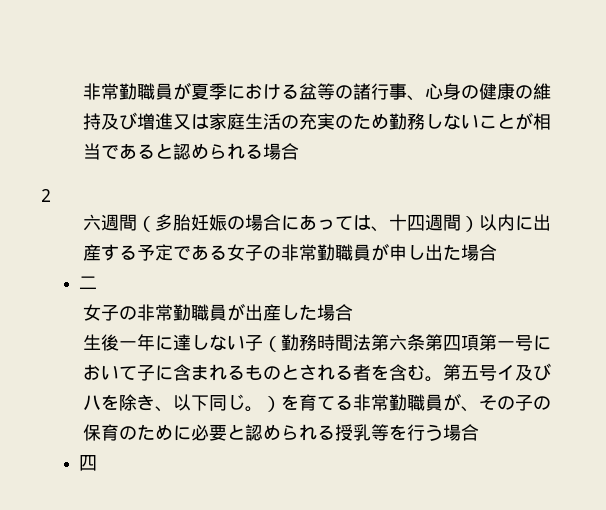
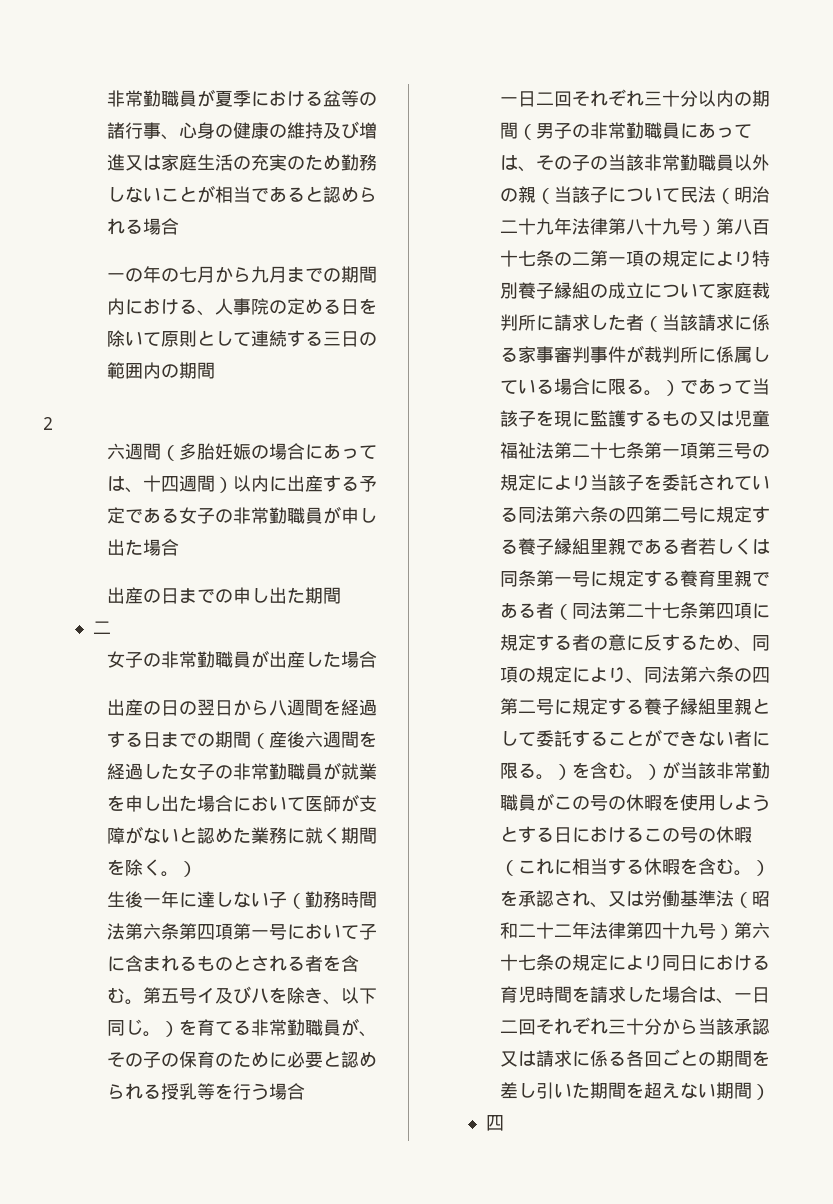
(300, 151) none -> [106,266,377,283] [106,298,377,316] [106,330,377,347] [106,362,215,379] // 一の年の七月から九月までの期間内における、人事院の定める日を除いて原則として連続する三日の範囲内の期間
(498, 252) none -> [106,587,341,604] // 出産の日までの申し出た期間
(354, 312) none -> [106,699,377,716] [106,731,377,749] [106,762,377,780] [106,794,377,812] [106,826,377,844] [106,859,197,877] // 出産の日の翌日から八週間を経過する日までの期間（産後六週間を経過した女子の非常勤職員が就業を申し出た場合において医師が支障がないと認めた業務に就く期間を除く。）
(480, 432) none -> [499,89,770,107] [499,122,752,140] [499,154,770,172] [499,186,770,204] [499,218,770,236] [499,250,770,267] [499,282,770,299] [499,314,770,332] [499,345,770,363] [499,378,770,396] [499,410,770,427] [499,442,770,459] [499,474,770,491] [499,506,770,523] [499,538,770,555] [499,570,770,587] [499,602,770,620] [499,634,770,652] [499,666,770,684] [499,698,770,715] [499,729,770,747] [499,761,770,780] [499,793,770,811] [499,826,752,843] [499,858,770,876] [499,890,770,908] [499,922,770,940] [499,954,770,971] [499,986,770,1004] [499,1017,770,1035] [499,1049,770,1067] [499,1082,770,1100] // 一日二回それぞれ三十分以内の期間（男子の非常勤職員にあっては、その子の当該非常勤職員以外の親（当該子について民法（明治二十九年法律第八十九号）第八百十七条の二第一項の規定により特別養子縁組の成立について家庭裁判所に請求した者（当該請求に係る家事審判事件が裁判所に係属している場合に限る。）であって当該子を現に監護するもの又は児童福祉法第二十七条第一項第三号の規定により当該子を委託されている同法第六条の四第二号に規定する養子縁組里親である者若しくは同条第一号に規定する養育里親である者（同法第二十七条第四項に規定する者の意に反するため、同項の規定により、同法第六条の四第二号に規定する養子縁組里親として委託することができない者に限る。）を含む。）が当該非常勤職員がこの号の休暇を使用しようとする日におけるこの号の休暇（これに相当する休暇を含む。）を承認され、又は労働基準法（昭和二十二年法律第四十九号）第六十七条の規定により同日における育児時間を請求した場合は、一日二回それぞれ三十分から当該承認又は請求に係る各回ごとの期間を差し引いた期間を超えない期間）

